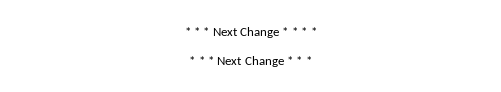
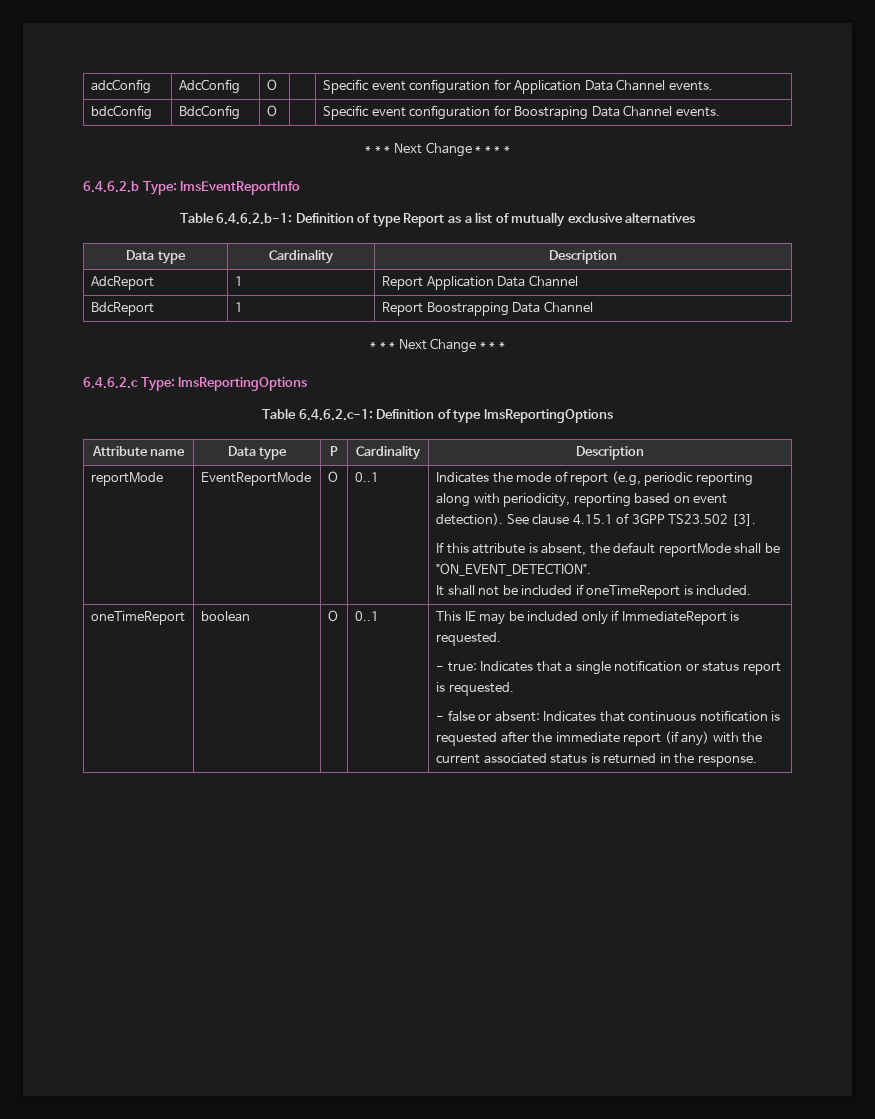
(184, 31) none -> [90,79,151,94] [178,79,240,94] [266,79,277,90] [322,79,713,94] [90,105,152,120] [178,105,240,120] [266,105,277,116] [322,105,720,120] adcConfig | AdcConfig | O | | Specific event configuration for Application Data Channel events. // bdcConfig | BdcConfig | O | | Specific event configuration for Boostraping Data Channel events. //
[189,56,312,67] // * * * Next Change * * * -> [83,181,301,195] [179,212,696,227] [126,250,186,264] [269,249,334,264] [549,250,617,264] [90,276,154,290] [234,276,243,286] [381,275,578,290] [90,302,154,316] [234,302,243,312] [381,301,593,316] [370,338,505,353] [83,377,308,391] [262,408,613,423] [91,446,186,456] [227,446,288,460] [330,446,338,456] [356,445,422,460] [576,446,644,460] [90,472,163,486] [200,472,311,486] [327,471,338,482] [354,472,379,482] [435,471,753,486] [435,493,728,507] [435,513,756,526] [435,542,780,557] [435,563,591,576] [435,584,752,599] [90,611,185,625] [200,611,250,622] [327,610,338,621] [354,611,379,621] [435,610,740,625] [435,632,501,646] [435,660,781,675] [435,682,514,696] [435,710,781,722] [435,731,763,746] [435,753,757,767] // 6.4.6.2.b Type: ImsEventReportInfo // Table 6.4.6.2.b-1: Definition of type Report as a list of mutually exclusive alternatives // Data type | Cardinality | Description // AdcReport | 1 | Report Application Data Channel // BdcReport | 1 | Report Boostrapping Data Channel // * * * Next Change * * * // 6.4.6.2.c Type: ImsReportingOptions // Table 6.4.6.2.c-1: Definition of type ImsReportingOptions // Attribute name | Data type | P | Cardinality | Description // reportMode | EventReportMode | O | 0..1 | Indicates the mode of report (e.g, periodic reporting along with periodicity, reporting based on event detection). See clause 4.15.1 of 3GPP TS23.502 [3]. // If this attribute is absent, the default reportMode shall be "ON_EVENT_DETECTION". // It shall not be included if oneTimeReport is included. // oneTimeReport | boolean | O | 0..1 | This IE may be included only if ImmediateReport is requested. // - true: Indicates that a single notification or status report is requested. // - false or absent: Indicates that continuous notification is requested after the immediate report (if any) with the current associated status is returned in the response.

